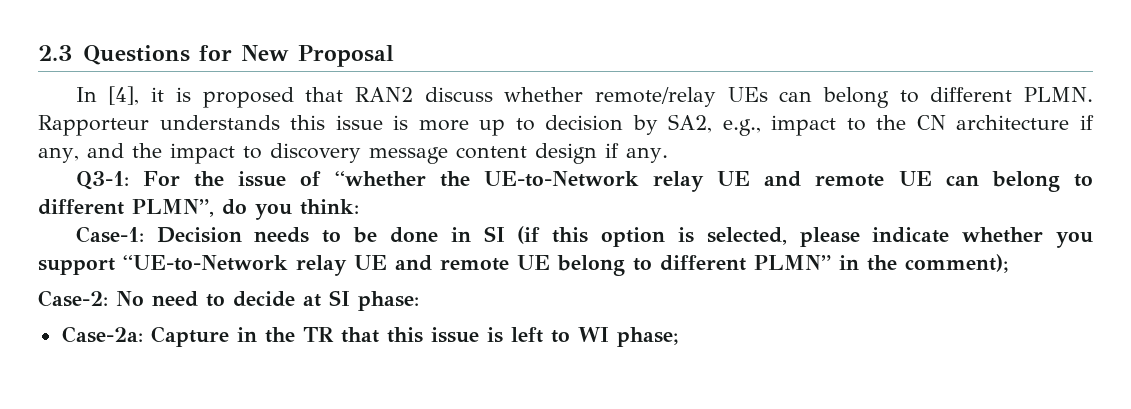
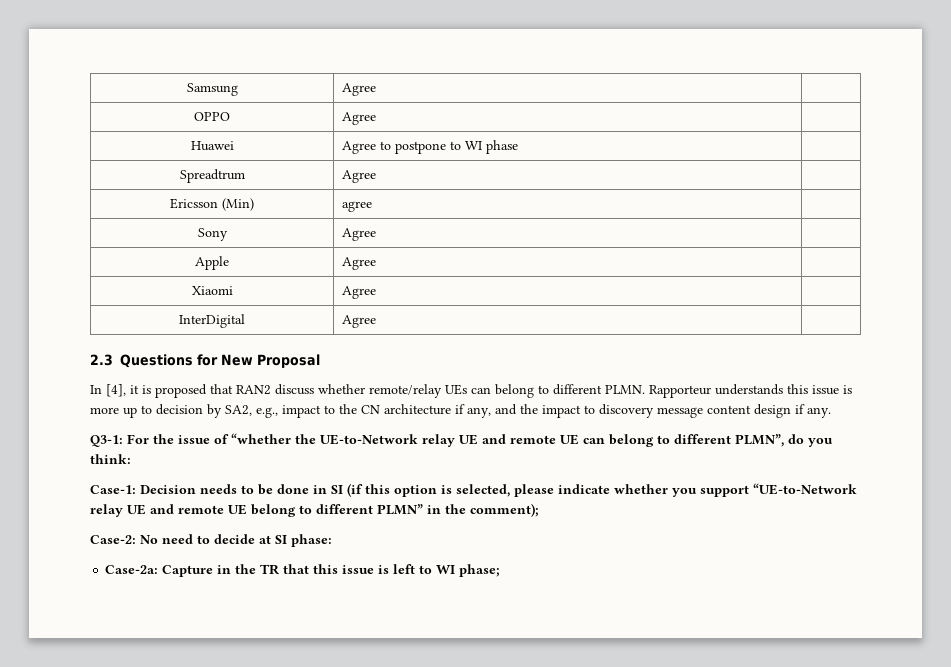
(38, 53) none -> [186,83,238,96] [341,83,376,96] [194,112,230,121] [341,112,376,125] [190,141,234,151] [341,140,518,154] [179,169,245,183] [341,170,376,183] [170,198,254,211] [341,201,372,212] [197,228,228,241] [341,228,376,241] [195,256,229,270] [341,257,376,270] [191,286,233,295] [341,286,376,299] [179,314,245,328] [341,315,376,328] Samsung | Agree | // OPPO | Agree | // Huawei | Agree to postpone to WI phase | // Spreadtrum | Agree | // Ericsson (Min) | agree | // Sony | Agree | // Apple | Agree | // Xiaomi | Agree | // InterDigital | Agree | //

